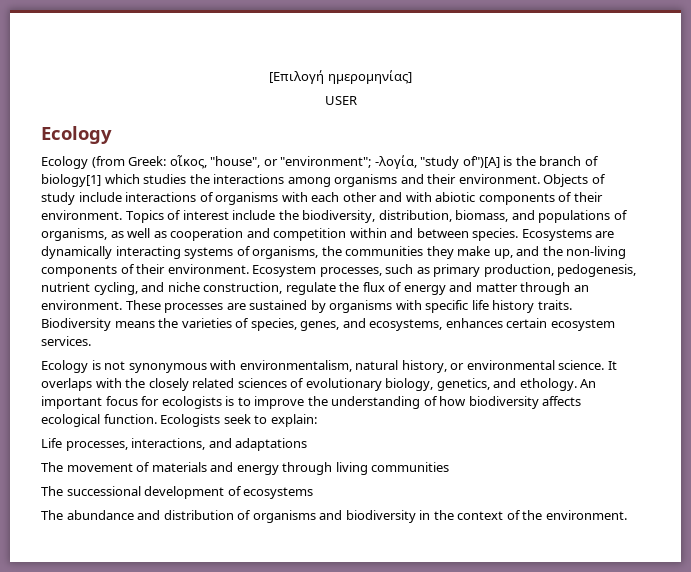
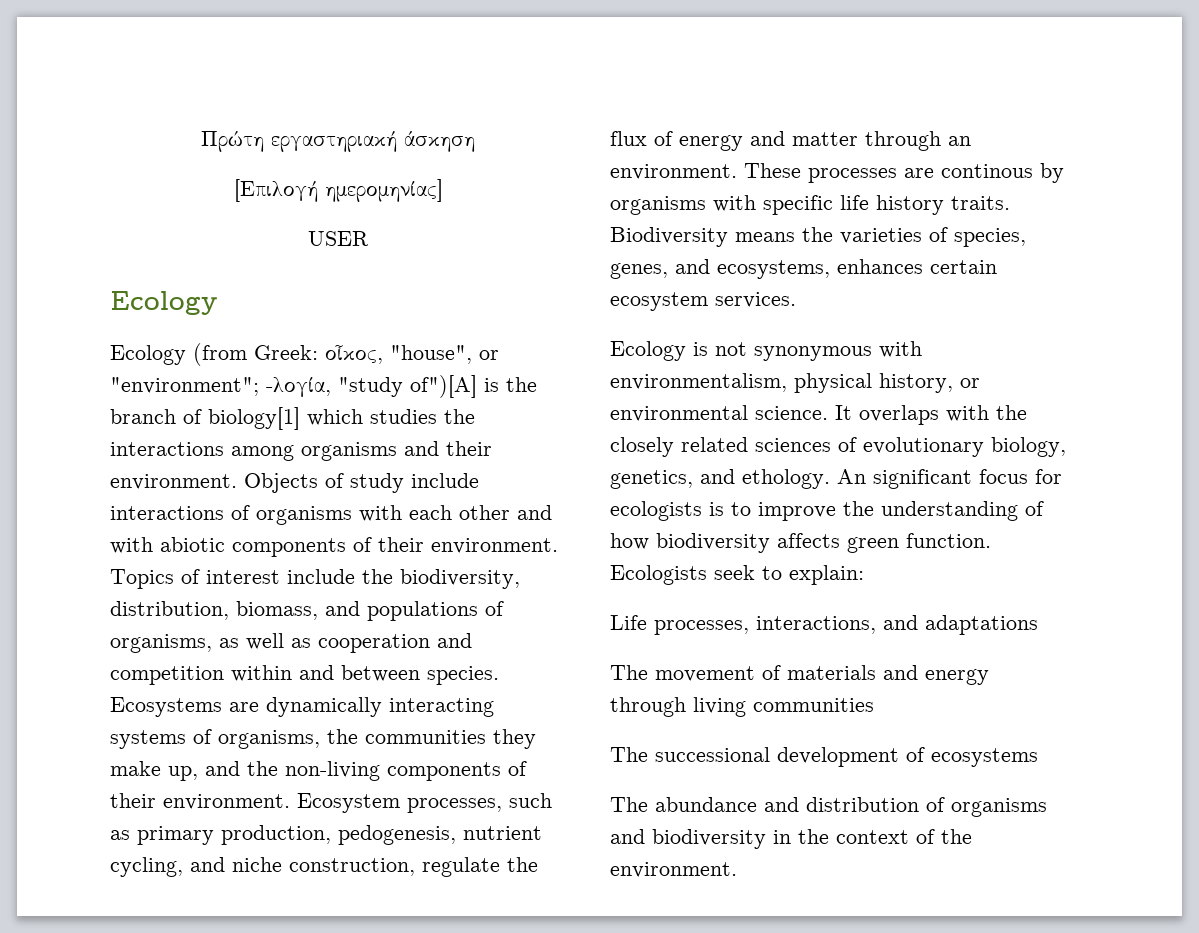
(269, 77) none -> [201,131,475,152] Πρώτη εργαστηριακή άσκηση //
[249,300,308,310] sustained -> [941,164,1033,178] continous
[355,360,399,370] natural -> [794,373,872,393] physical
[41,396,102,409] important -> [873,469,972,489] significant
[41,414,100,427] ecological -> [847,537,899,553] green

